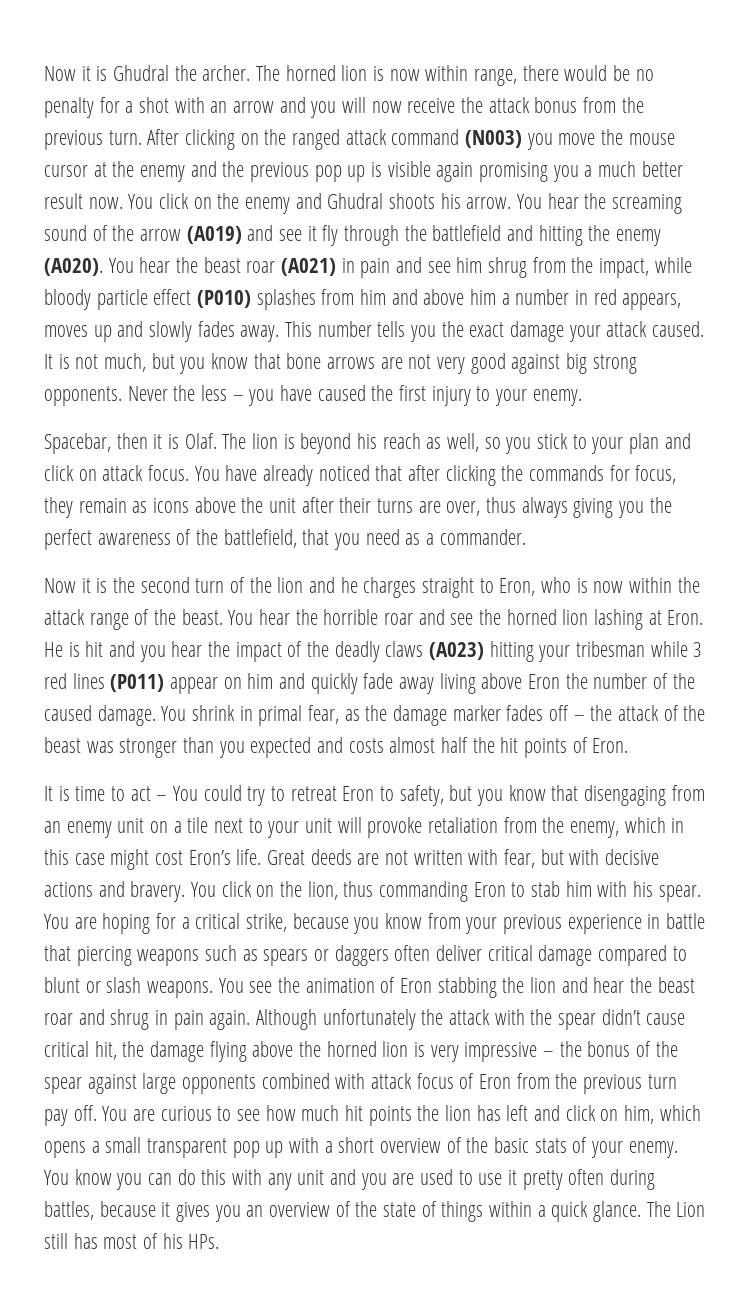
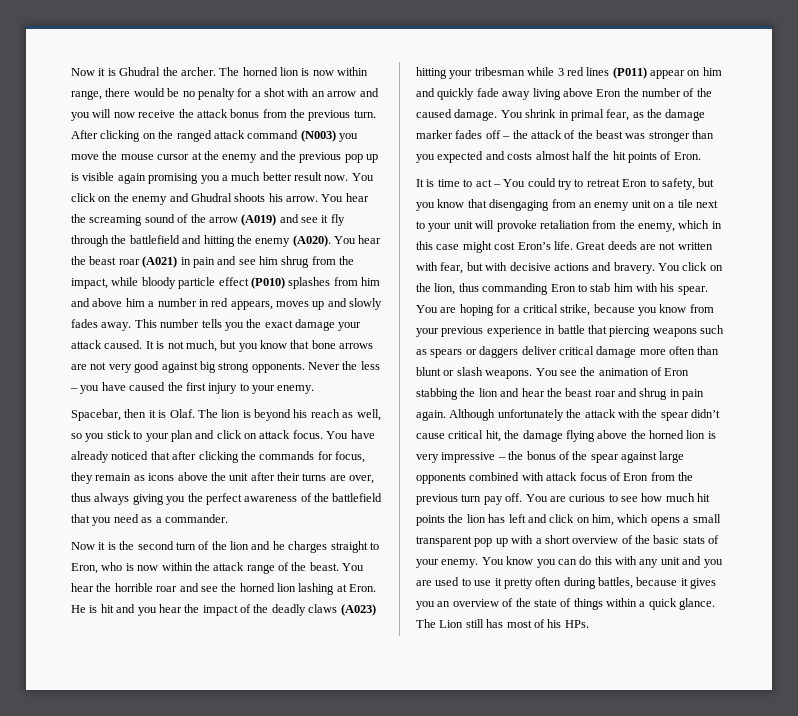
[223,529,297,548] battlefield, -> [332,493,383,502] battlefield
[394,945,431,961] often -> (519, 352) none
[598,945,687,966] compared to -> [639,346,720,355] more often than

